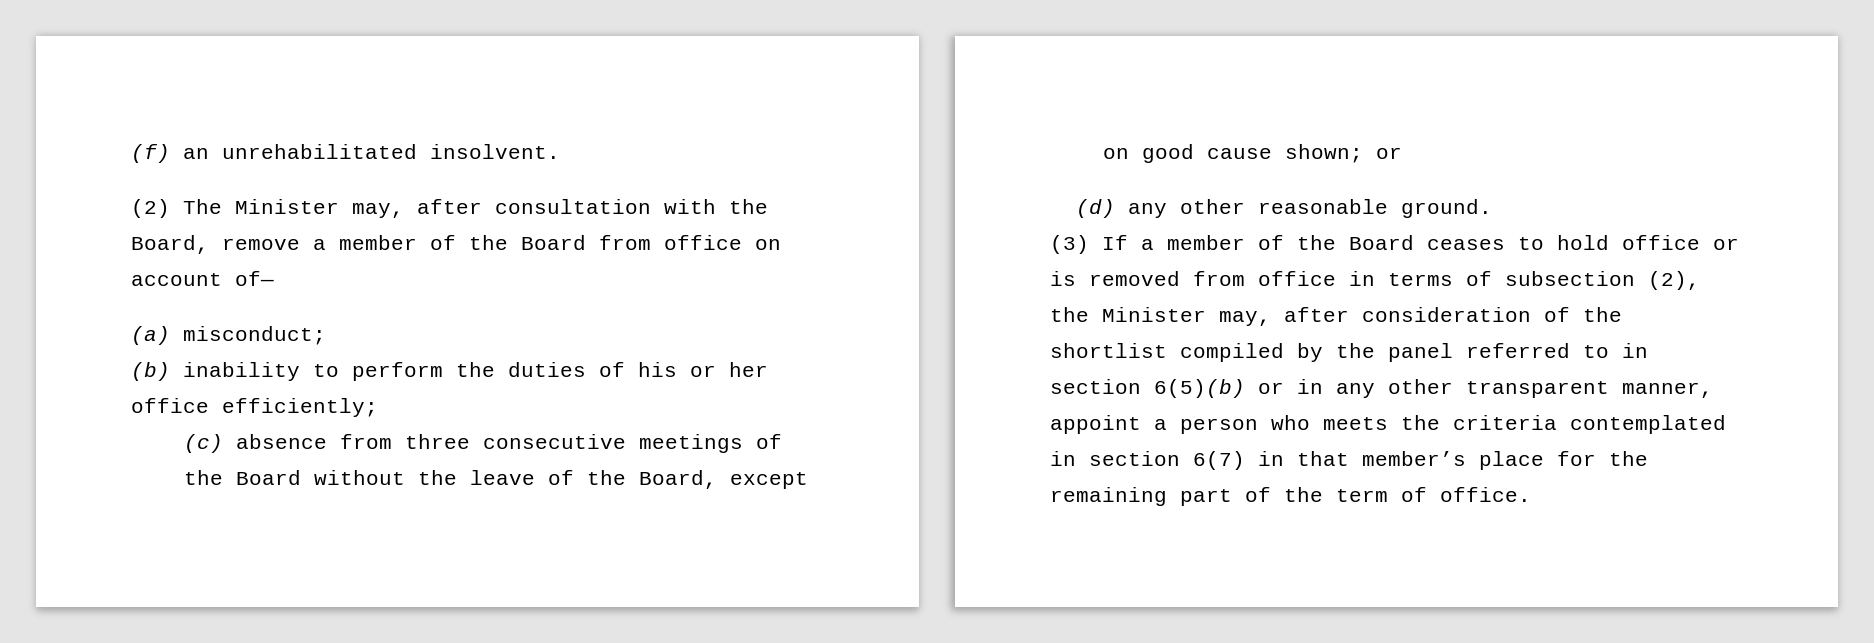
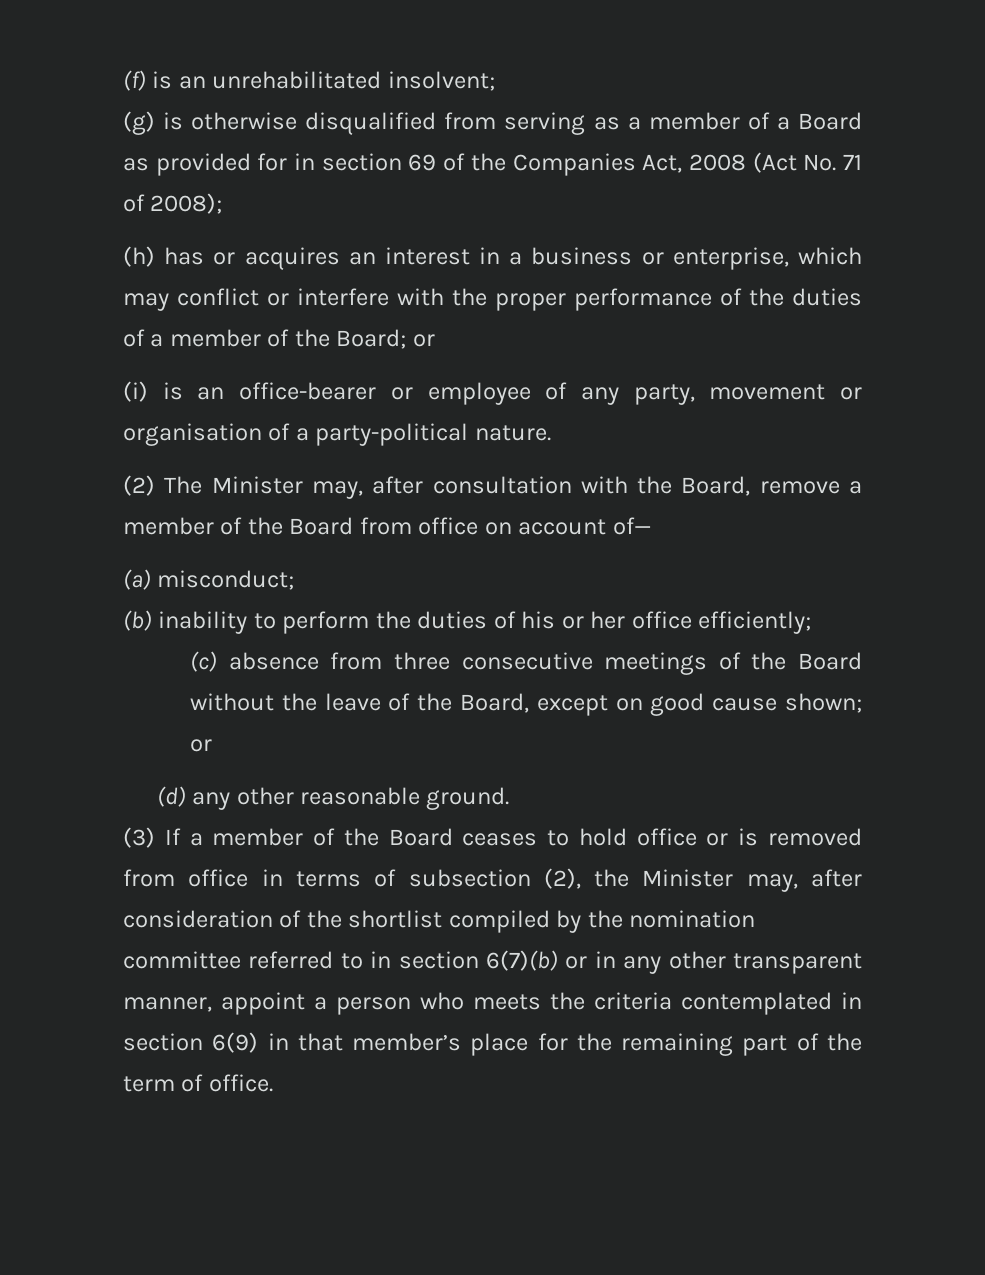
(170, 153) none -> [152,71,173,89] is
[430,144,560,159] insolvent. -> [387,71,495,91] [123,111,863,135] [123,152,863,176] [123,193,223,214] [123,246,862,270] [123,288,862,311] [123,329,435,349] [123,381,862,405] [123,423,551,446] insolvent; // (g) is otherwise disqualified from serving as a member of a Board as provided for in section 69 of the Companies Act, 2008 (Act No. 71 of 2008); // (h) has or acquires an interest in a business or enterprise, which may conflict or interfere with the proper performance of the duties of a member of the Board; or // (i) is an office-bearer or employee of any party, movement or organisation of a party-political nature.
[1388,343,1453,362] panel -> [629,910,756,928] [123,951,241,969] nomination committee
[1154,379,1245,398] 6(5)(b) -> [486,950,558,971] 6(7)(b)
[1193,451,1245,470] 6(7) -> [212,1032,259,1053] 6(9)

